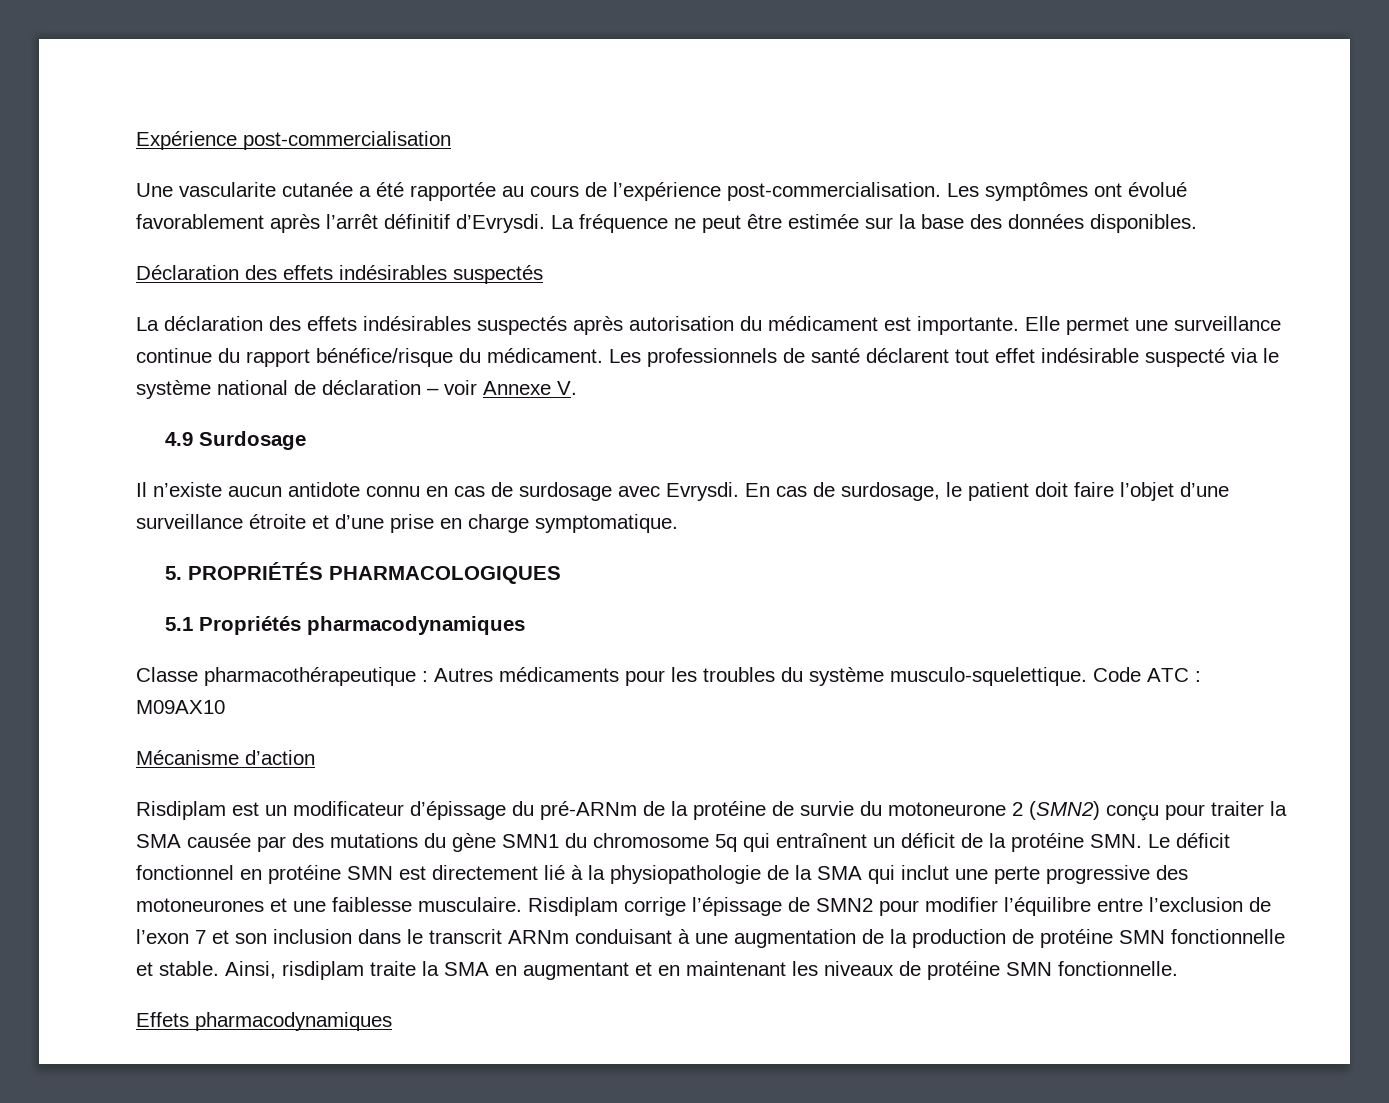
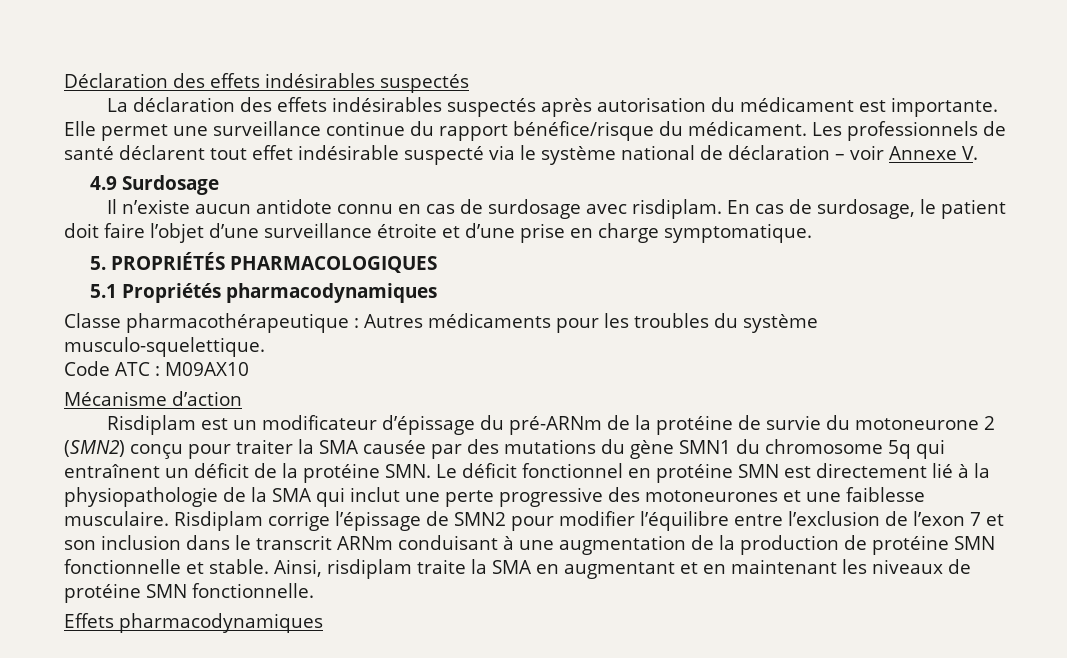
[136,131,451,150] [136,182,1187,201] [136,214,1197,233] Expérience post-commercialisation // Une vascularite cutanée a été rapportée au cours de l’expérience post-commercialisation. Les symptômes ont évolué favorablement après l’arrêt définitif d’Evrysdi. La fréquence ne peut être estimée sur la base des données disponibles. // -> (64, 80) none
[666,482,739,501] Evrysdi. -> [631,199,722,219] risdiplam.
(1087, 676) none -> (265, 347) //

